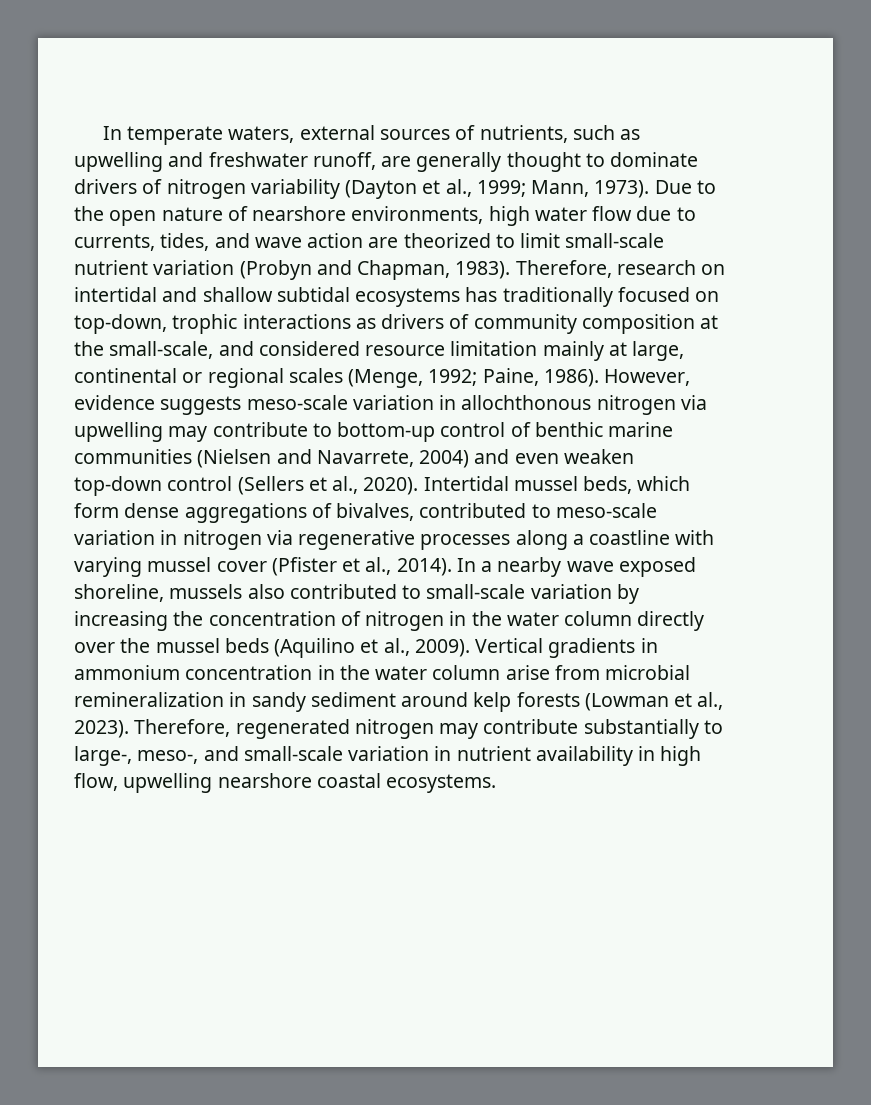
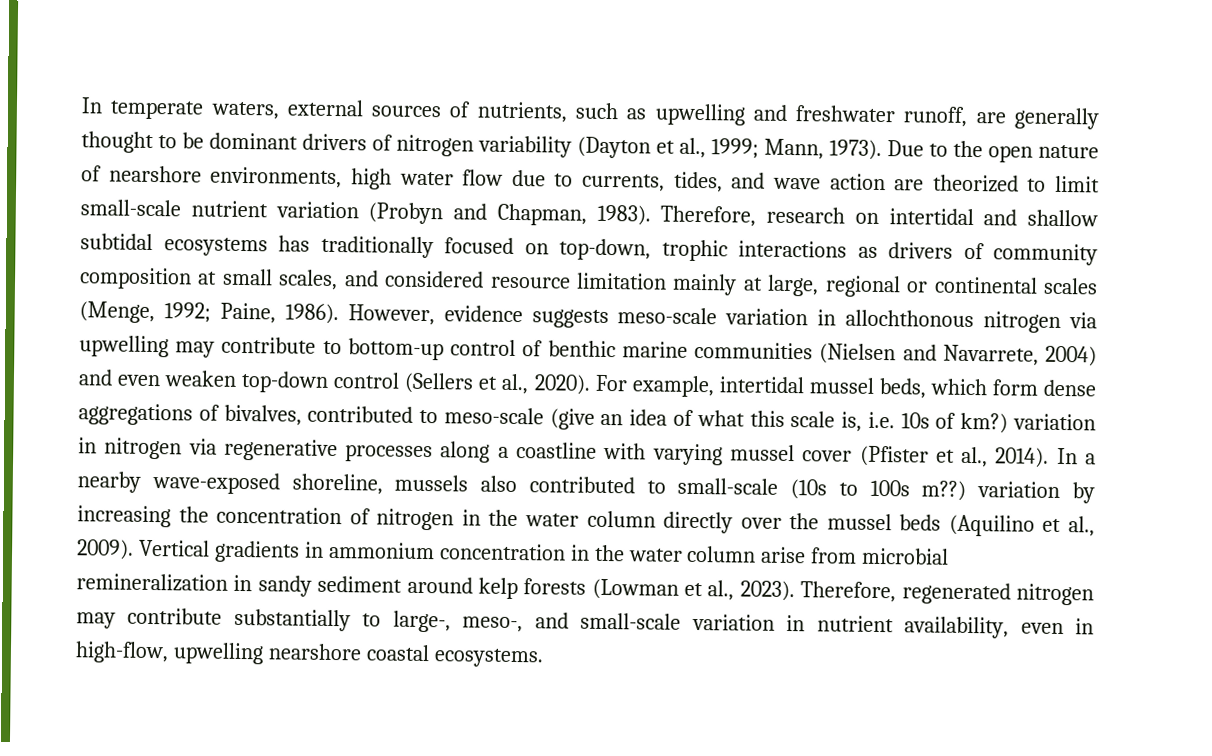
[610,152,699,167] dominate -> [182,132,298,150] be dominant
[74,341,214,359] the small-scale, -> [222,268,339,291] small scales,
[74,368,284,388] continental or regional -> [824,275,1038,298] regional or continental
[423,476,509,491] Intertidal -> [594,374,805,398] For example, intertidal
(657, 510) none -> [549,408,1009,434] (give an idea of what this scale is, i.e. 10s of km?)
[566,557,696,577] wave exposed -> [151,472,280,495] wave-exposed
(526, 591) none -> [790,479,967,501] (10s to 100s m??)
[535,746,702,766] [74,773,118,791] availability in high flow, -> [904,616,1094,639] [75,641,169,664] availability, even in high-flow,

